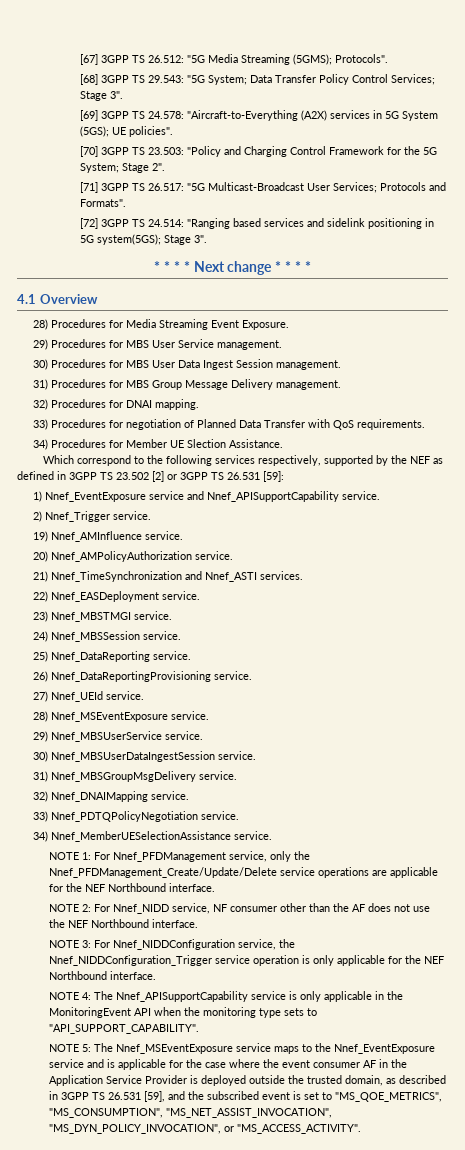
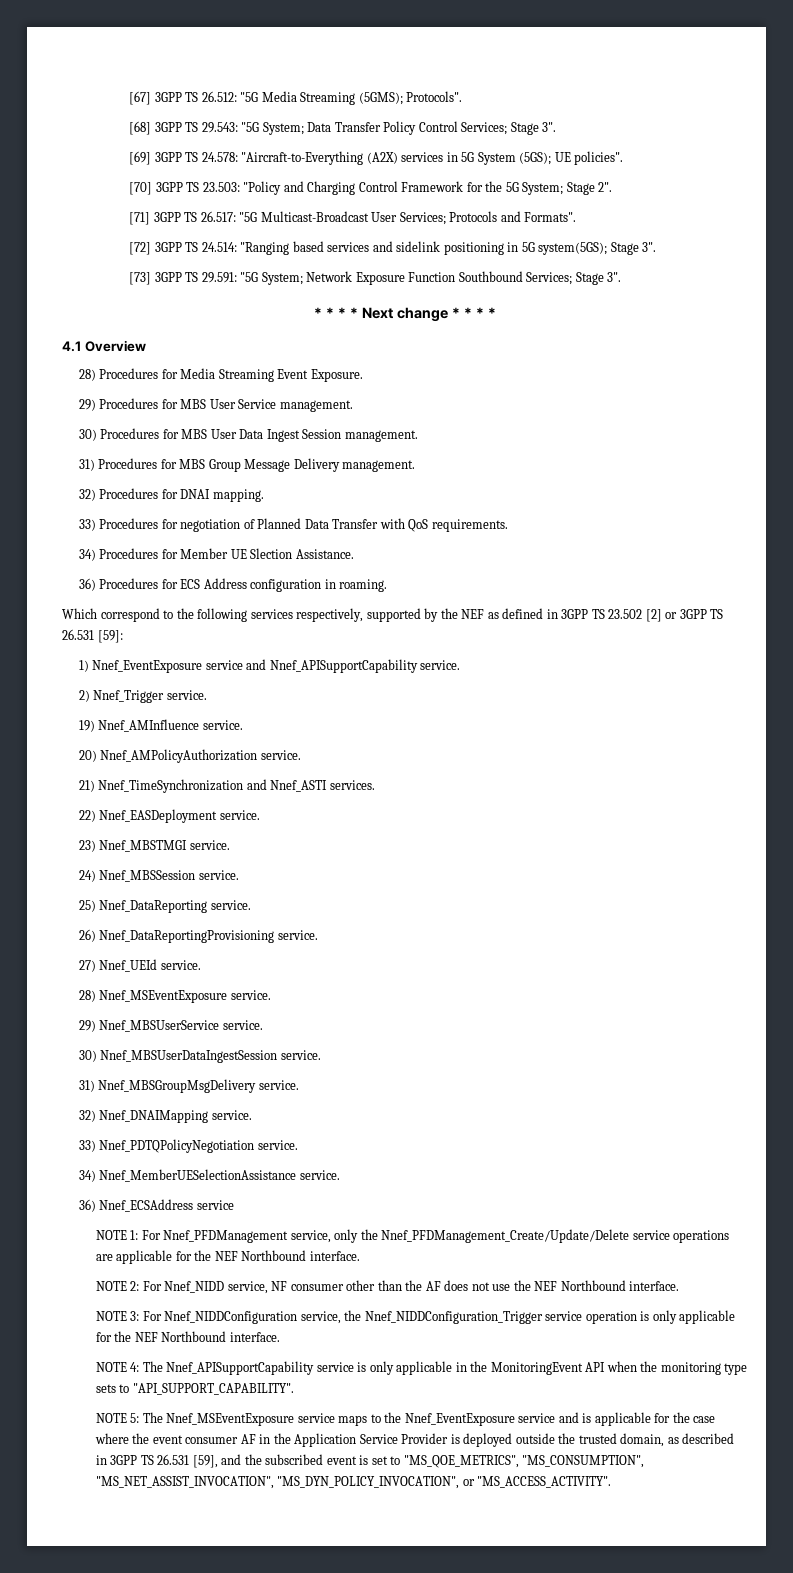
(208, 239) none -> [129,271,622,285] // [73] 3GPP TS 29.591: "5G System; Network Exposure Function Southbound Services; Stage 3".
(283, 443) none -> [78,578,388,592] // 36) Procedures for ECS Address configuration in roaming.
(272, 835) none -> [78,1199,234,1212] // 36) Nnef_ECSAddress service

